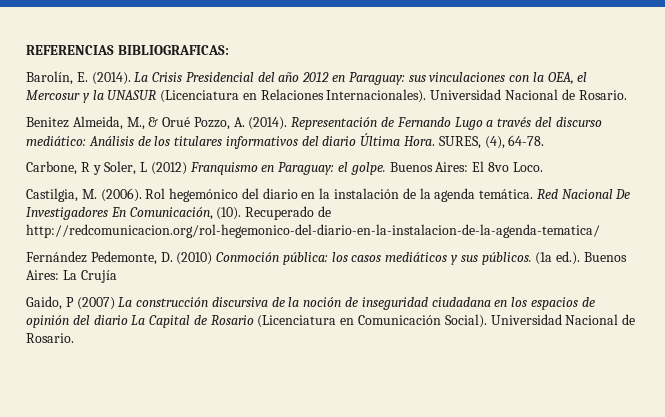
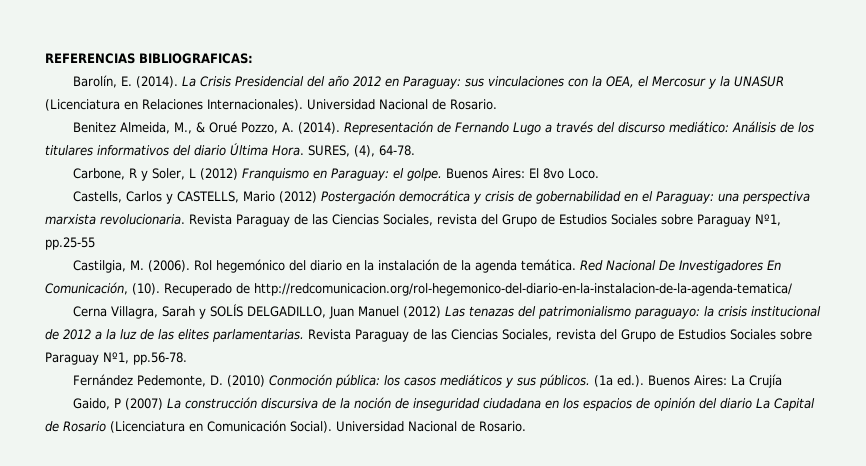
(543, 167) none -> [73,190,811,204] [45,214,781,227] [45,237,95,250] // Castells, Carlos y CASTELLS, Mario (2012) Postergación democrática y crisis de gobernabilidad en el Paraguay: una perspectiva marxista revolucionaria. Revista Paraguay de las Ciencias Sociales, revista del Grupo de Estudios Sociales sobre Paraguay Nº1, pp.25-55
(600, 231) none -> [73,304,822,319] [45,329,812,342] [45,352,187,365] // Cerna Villagra, Sarah y SOLÍS DELGADILLO, Juan Manuel (2012) Las tenazas del patrimonialismo paraguayo: la crisis institucional de 2012 a la luz de las elites parlamentarias. Revista Paraguay de las Ciencias Sociales, revista del Grupo de Estudios Sociales sobre Paraguay Nº1, pp.56-78.

